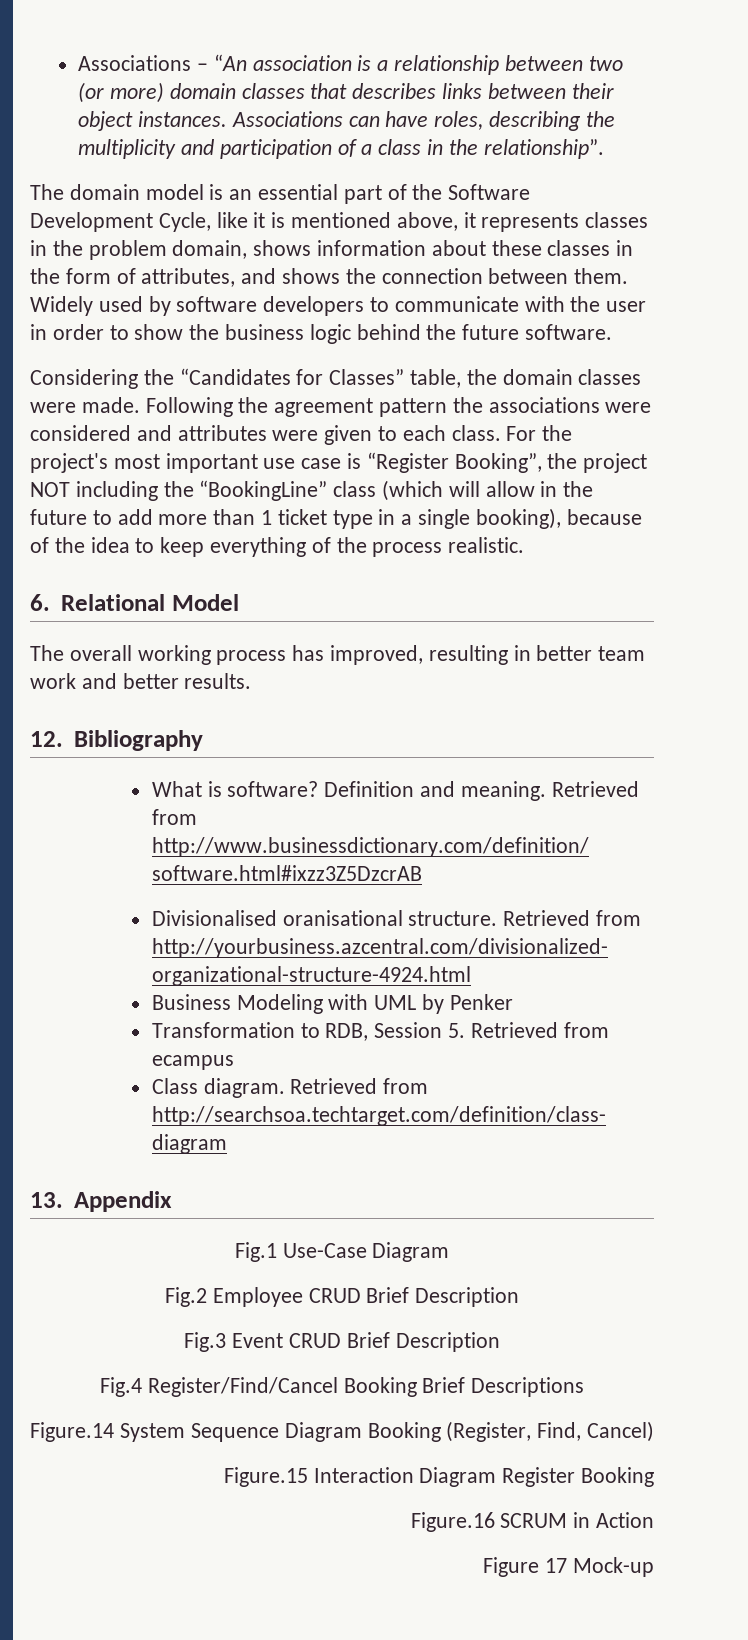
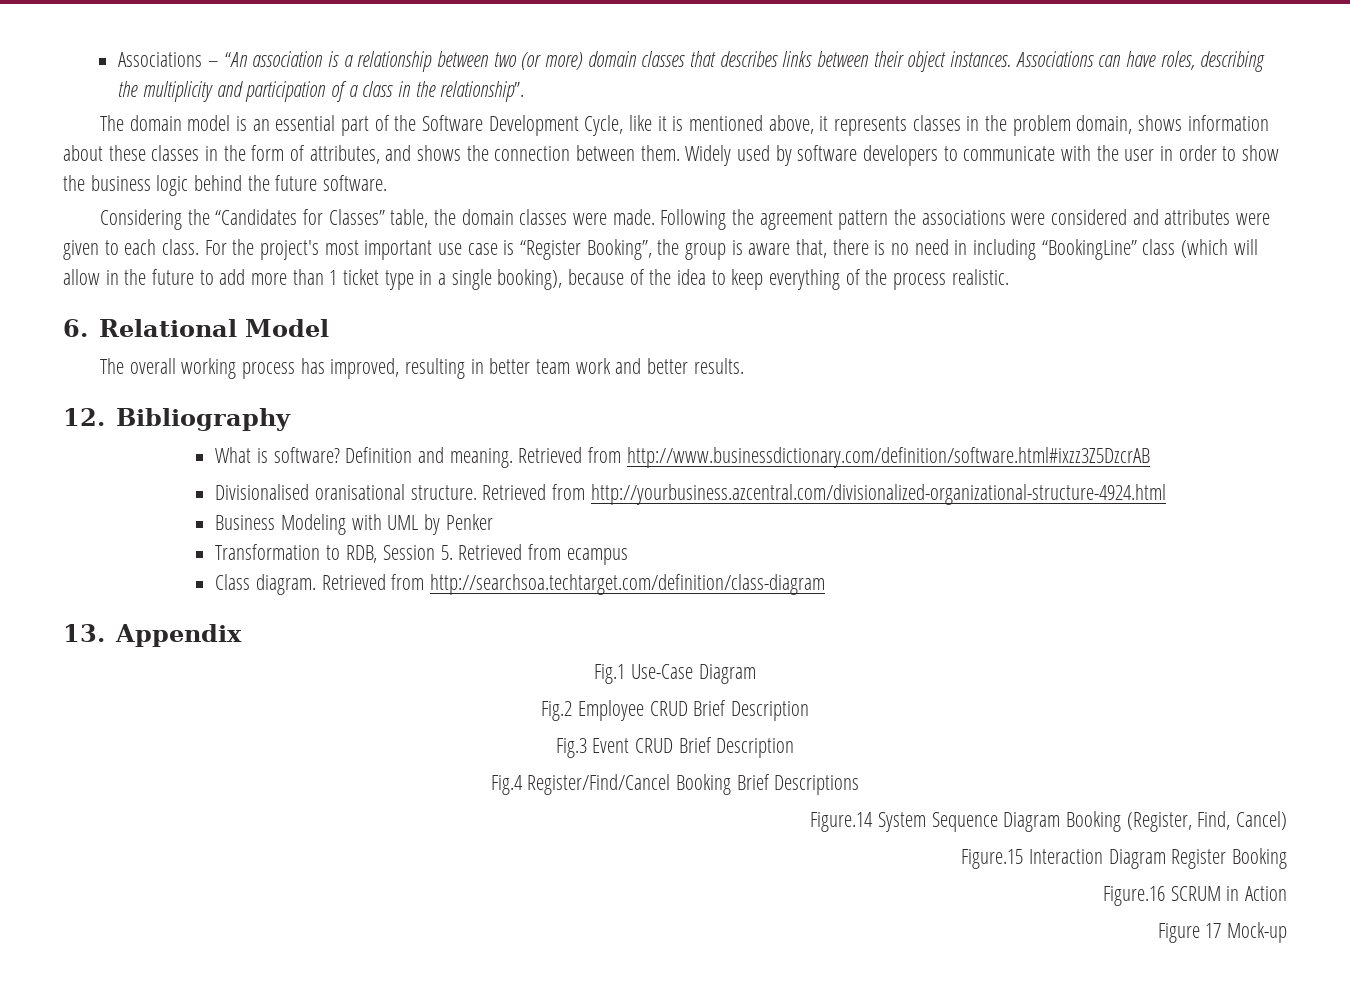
[583,453,648,473] [30,481,194,501] project NOT including the -> [685,239,1037,260] group is aware that, there is no need in including

